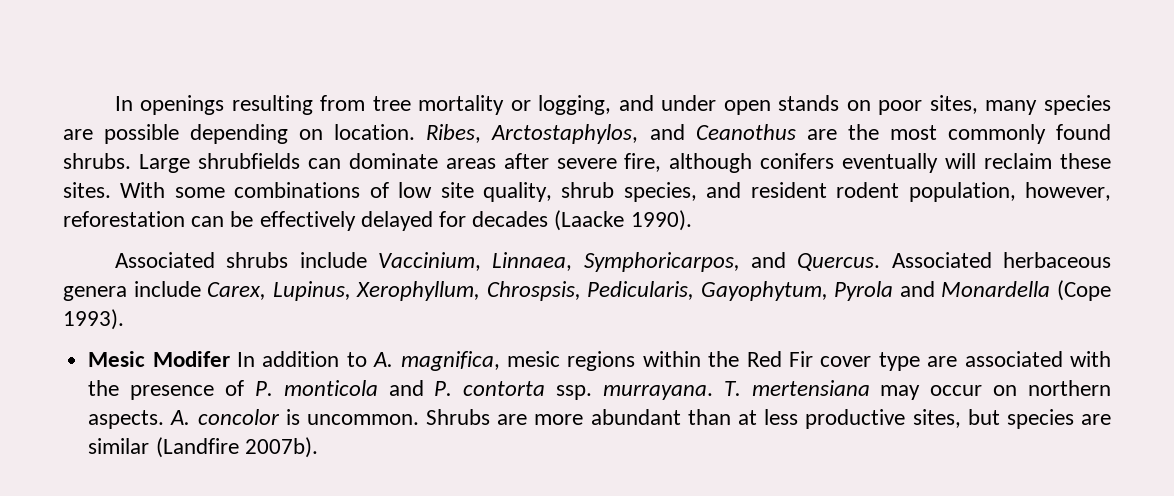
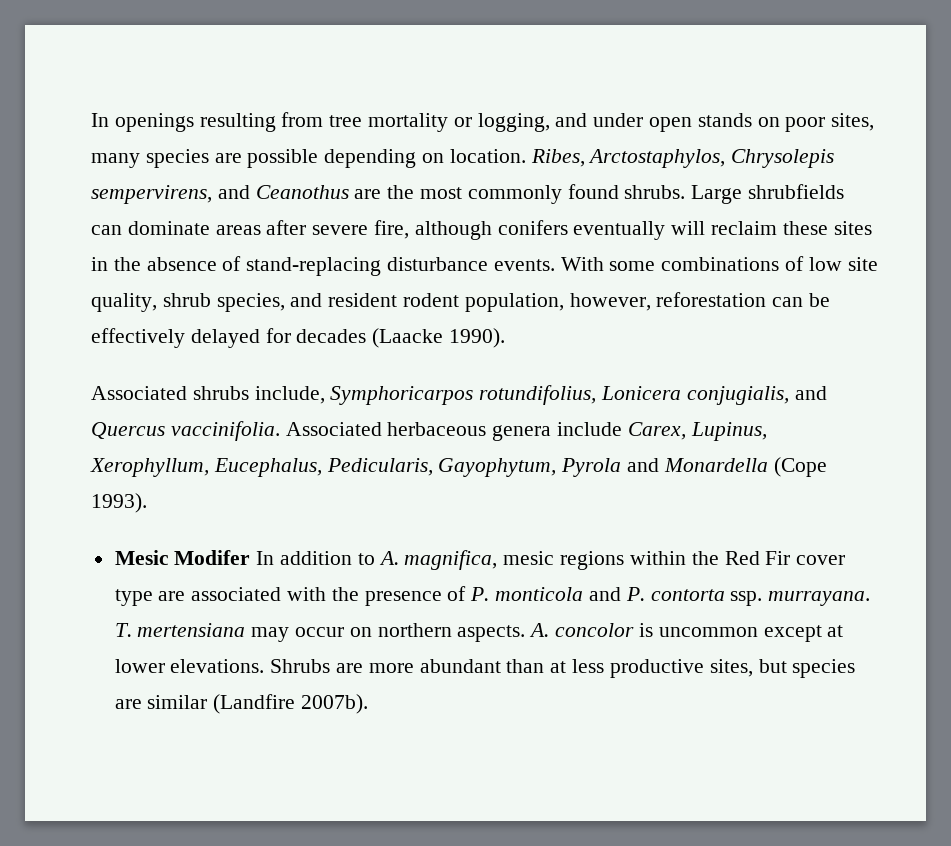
(639, 134) none -> [731,149,835,168] [91,185,212,204] Chrysolepis sempervirens,
[63,182,111,198] sites. -> [833,221,872,235] [91,256,555,276] sites in the absence of stand-replacing disturbance events.
[299,252,881,272] include Vaccinium, Linnaea, Symphoricarpos, and Quercus. -> [254,385,827,405] [91,421,280,441] include, Symphoricarpos rotundifolius, Lonicera conjugialis, and Quercus vaccinifolia.
[486,281,581,301] Chrospsis, -> [213,458,322,477] Eucephalus,
[306,414,419,425] uncommon. -> [658,625,844,642] [114,659,265,673] uncommon except at lower elevations.

